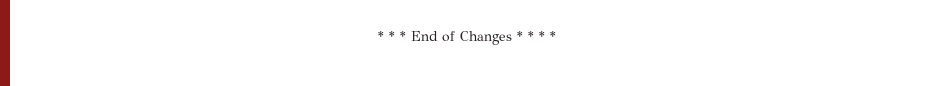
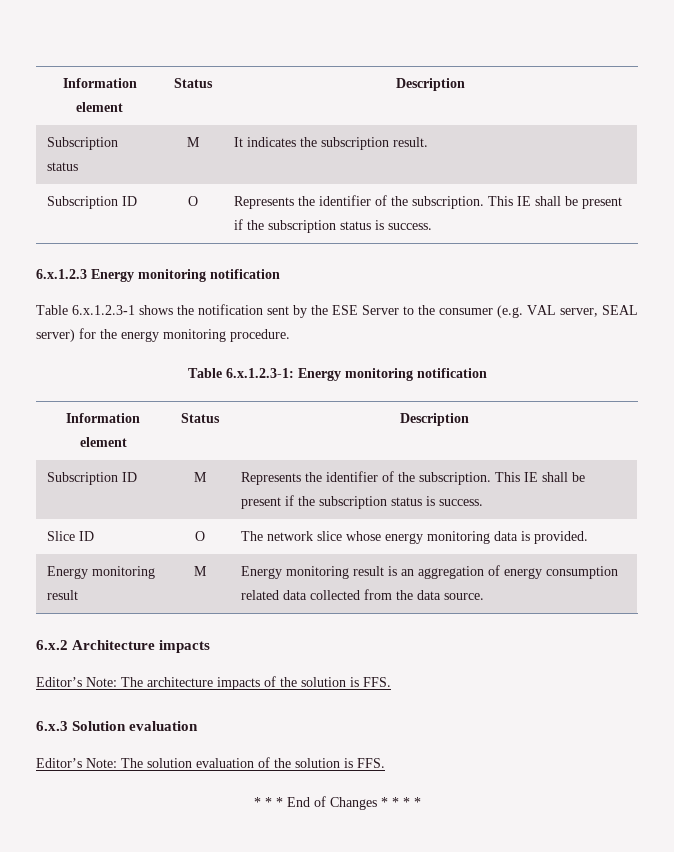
(377, 36) none -> [62,78,137,88] [76,102,123,112] [174,78,213,88] [395,78,465,91] [46,137,118,150] [46,162,78,171] [187,137,200,147] [233,137,428,150] [46,196,137,209] [188,196,198,206] [233,195,622,209] [233,219,432,233] [36,269,280,282] [36,304,638,318] [36,328,290,342] [187,368,487,381] [66,413,140,423] [79,437,127,447] [181,413,220,423] [399,413,469,426] [46,472,137,485] [194,472,207,482] [240,471,585,485] [240,495,483,509] [46,531,94,541] [195,531,205,541] [240,531,588,544] [46,566,155,579] [46,590,78,600] [194,566,207,576] [240,565,618,579] [240,589,484,600] [36,640,211,653] [36,676,391,690] [36,721,199,731] [36,757,385,768] Information element | Status | Description // Subscription status | M | It indicates the subscription result. // Subscription ID | O | Represents the identifier of the subscription. This IE shall be present if the subscription status is success. // 6.x.1.2.3 Energy monitoring notification // Table 6.x.1.2.3-1 shows the notification sent by the ESE Server to the consumer (e.g. VAL server, SEAL server) for the energy monitoring procedure. // Table 6.x.1.2.3-1: Energy monitoring notification // Information element | Status | Description // Subscription ID | M | Represents the identifier of the subscription. This IE shall be present if the subscription status is success. // Slice ID | O | The network slice whose energy monitoring data is provided. // Energy monitoring result | M | Energy monitoring result is an aggregation of energy consumption related data collected from the data source. // 6.x.2 Architecture impacts // Editor’s Note: The architecture impacts of the solution is FFS. // 6.x.3 Solution evaluation // Editor’s Note: The solution evaluation of the solution is FFS. //

